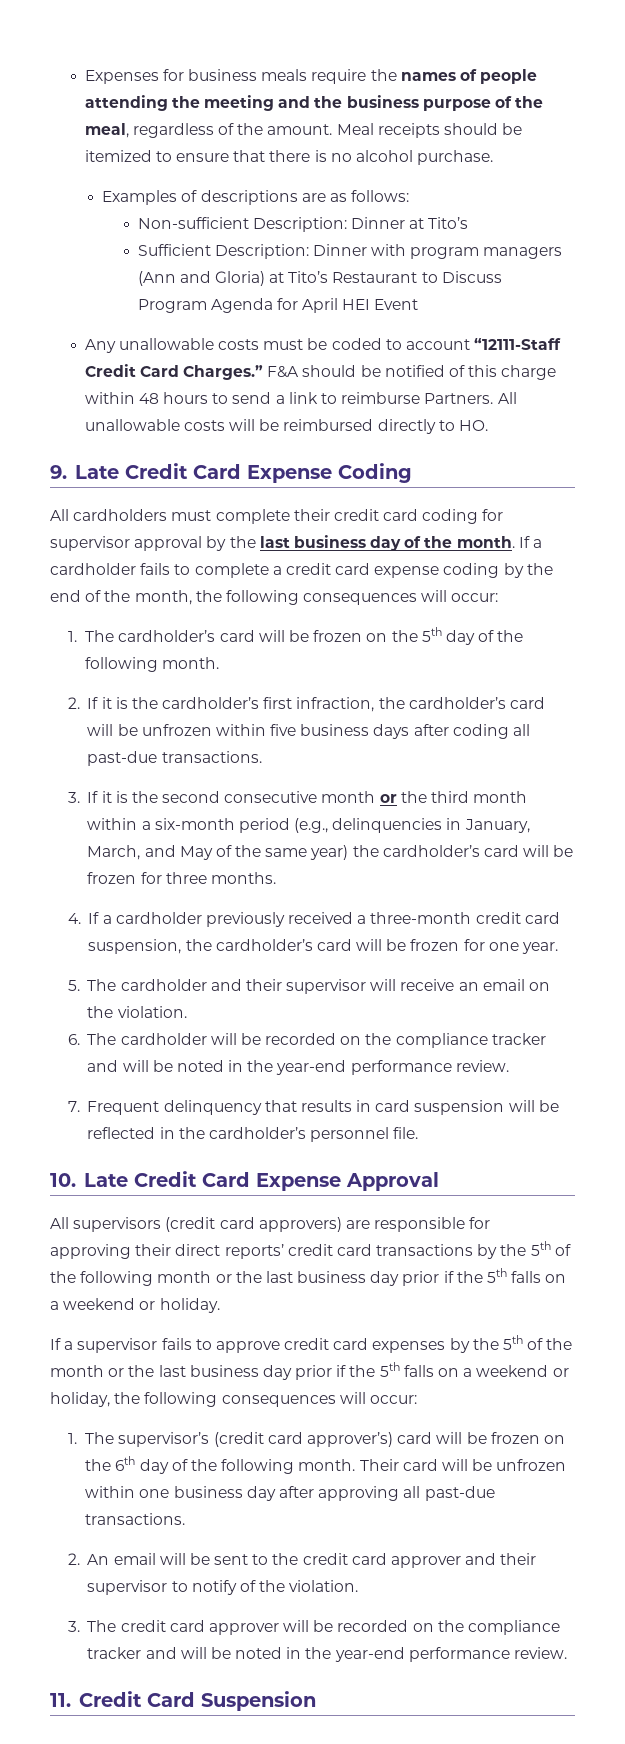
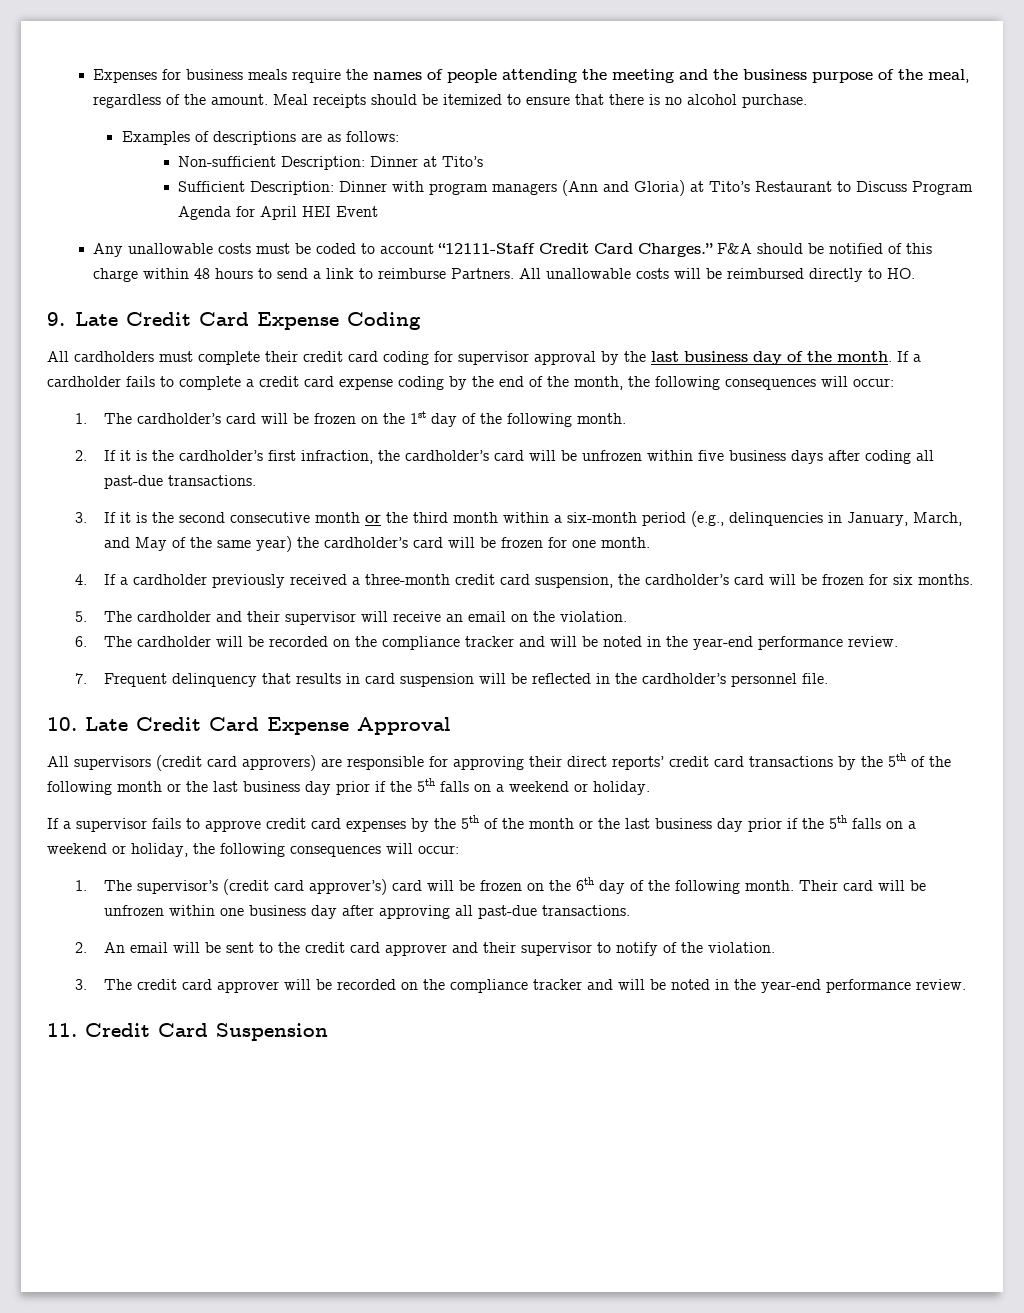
[421,627,442,642] 5th -> [409,411,426,424] 1st
[165,872,276,884] three months. -> [571,537,650,548] one month.
[488,942,559,954] one year. -> [892,574,973,585] six months.

